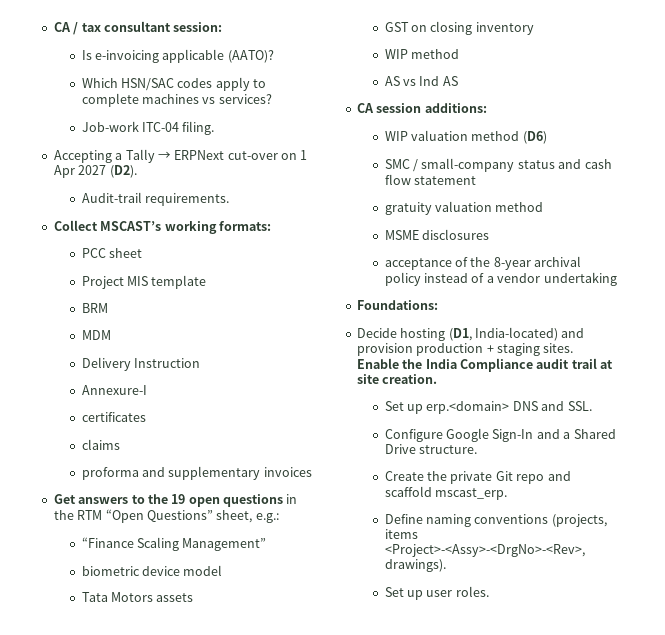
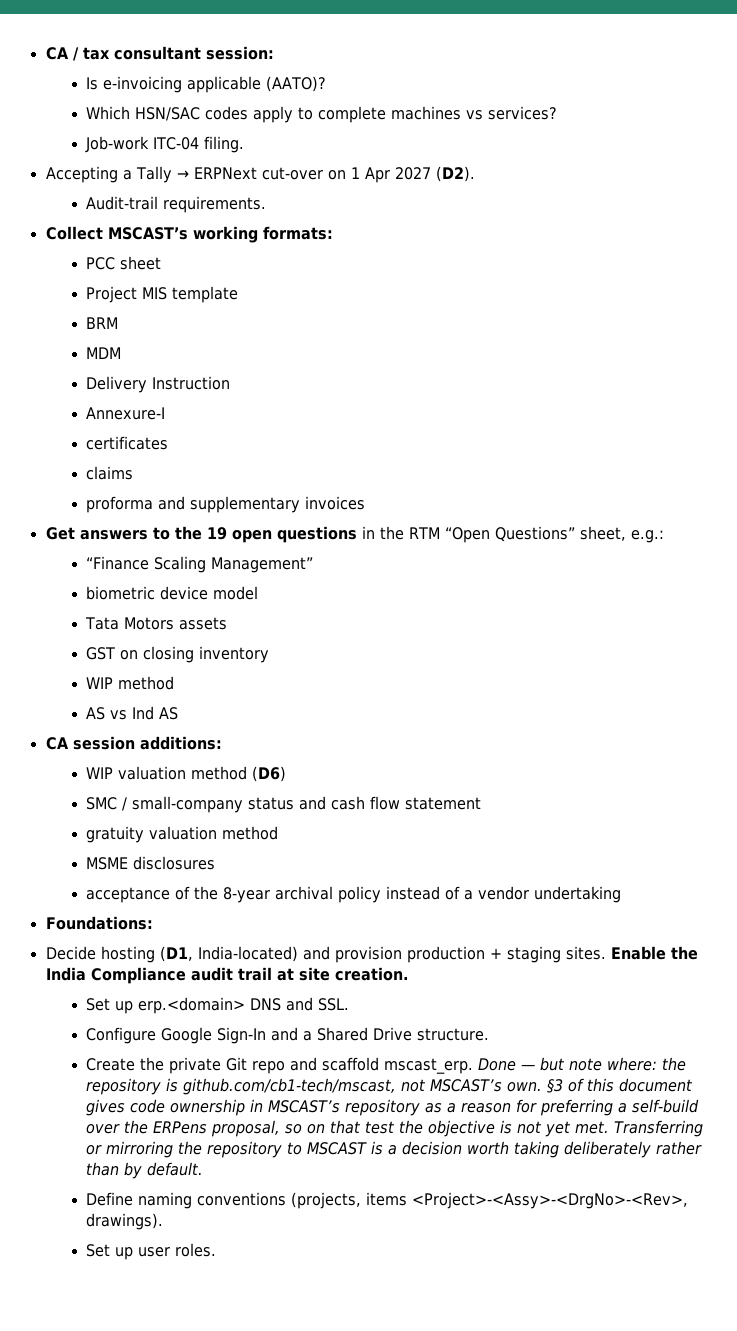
(508, 494) none -> [477,1057,686,1071] [85,1078,693,1095] [85,1099,699,1116] [85,1120,703,1137] [85,1141,702,1158] [85,1162,203,1179] Done — but note where: the repository is github.com/cb1-tech/mscast, not MSCAST’s own. §3 of this document gives code ownership in MSCAST’s repository as a reason for preferring a self-build over the ERPens proposal, so on that test the objective is not yet met. Transferring or mirroring the repository to MSCAST is a decision worth taking deliberately rather than by default.

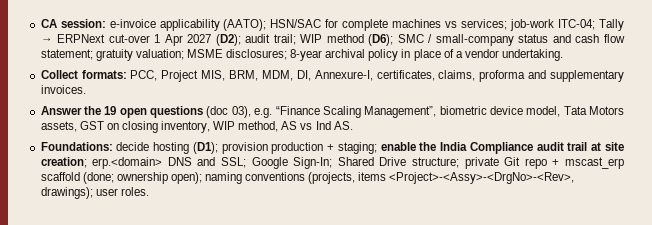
[45,46,274,61] [85,76,326,93] [85,106,557,123] [84,136,244,153] [45,166,132,183] CA / tax consultant session: // Is e-invoicing applicable (AATO)? // Which HSN/SAC codes apply to complete machines vs services? // Job-work ITC-04 filing. // Accepting a -> [40,19,596,31] CA session: e-invoice applicability (AATO); HSN/SAC for complete machines vs services; job-work ITC-04;
[327,170,346,180] on -> (150, 38) none
[435,166,475,182] [85,196,266,213] [45,226,333,243] [85,256,161,270] [85,286,238,303] [85,317,118,329] [85,347,121,359] [85,376,230,393] [85,407,165,420] [85,436,168,450] [85,466,133,480] [85,496,365,513] [45,526,664,543] [85,556,313,573] [85,586,258,600] [84,617,227,630] [85,646,269,663] [85,676,174,690] [85,706,178,720] [45,736,222,750] [85,766,286,782] (D2). // Audit-trail requirements. // Collect MSCAST’s working formats: // PCC sheet // Project MIS template // BRM // MDM // Delivery Instruction // Annexure-I // certificates // claims // proforma and supplementary invoices // Get answers to the 19 open questions in the RTM “Open Questions” sheet, e.g.: // “Finance Scaling Management” // biometric device model // Tata Motors assets // GST on closing inventory // WIP method // AS vs Ind AS // CA session additions: // WIP valuation method (D6) // -> [215,34,394,46] (D2); audit trail; WIP method (D6);
[404,797,481,810] [85,826,278,843] [85,856,215,870] [85,886,218,903] statement // gratuity valuation method // MSME disclosures // acceptance of the -> [40,49,288,61] statement; gratuity valuation; MSME disclosures;
[385,886,440,900] instead -> [401,49,441,61] in place
[533,886,621,903] [45,916,153,930] [45,946,666,963] undertaking // Foundations: // Decide hosting (D1, India-located) and provision production + staging sites. Enable -> [502,49,564,61] [40,70,625,82] [40,85,86,94] [40,106,624,118] [40,121,353,133] [40,142,416,154] undertaking. // Collect formats: PCC, Project MIS, BRM, MDM, DI, Annexure-I, certificates, claims, proforma and supplementary invoices. // Answer the 19 open questions (doc 03), e.g. “Finance Scaling Management”, biometric device model, Tata Motors assets, GST on closing inventory, WIP method, AS vs Ind AS. // Foundations: decide hosting (D1); provision production + staging; enable
[334,967,408,981] [85,997,349,1014] [85,1027,489,1044] [85,1057,686,1074] [85,1078,693,1095] [85,1099,699,1116] [85,1120,703,1137] [85,1141,702,1158] [85,1162,203,1179] [85,1192,133,1206] creation. // Set up erp.<domain> DNS and SSL. // Configure Google Sign-In and a Shared Drive structure. // Create the private Git repo and scaffold mscast_erp. Done — but note where: the repository is github.com/cb1-tech/mscast, not MSCAST’s own. §3 of this document gives code ownership in MSCAST’s repository as a reason for preferring a self-build over the ERPens proposal, so on that test the objective is not yet met. Transferring or mirroring the repository to MSCAST is a decision worth taking deliberately rather than by default. // Define -> [40,157,624,169] [40,172,202,184] creation; erp.<domain> DNS and SSL; Google Sign-In; Shared Drive structure; private Git repo + mscast_erp scaffold (done; ownership open);
[85,1213,163,1230] [85,1244,133,1260] drawings). // Set up -> [40,187,93,199] drawings);

